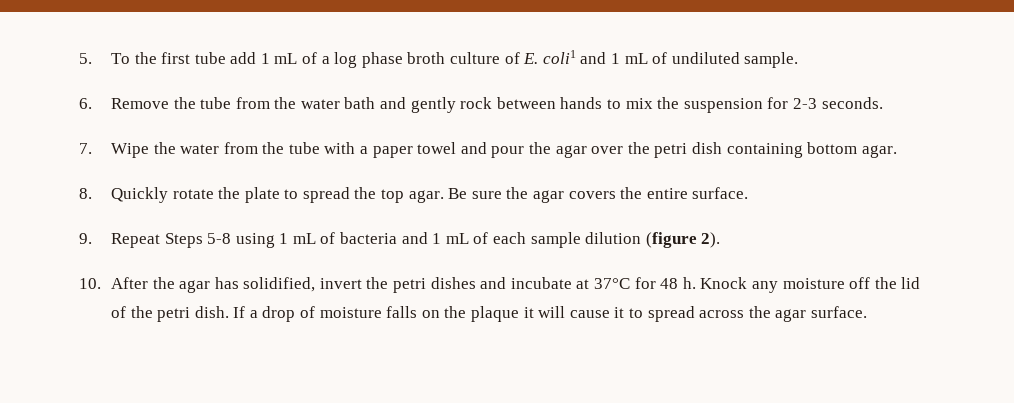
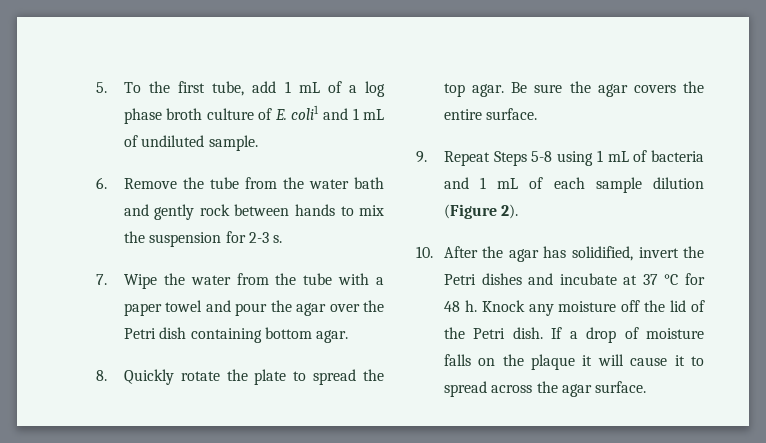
[194,52,226,64] tube -> [212,81,245,96] tube,
[821,97,883,109] seconds. -> [273,235,283,243] s.
[654,143,688,158] petri -> [123,328,156,339] Petri
[645,232,697,248] (figure -> [443,204,497,219] (Figure
[393,278,427,293] petri -> [443,274,476,285] Petri
[594,278,631,289] 37°C -> [642,274,679,285] 37 °C
[157,307,191,322] petri -> [473,328,506,339] Petri

